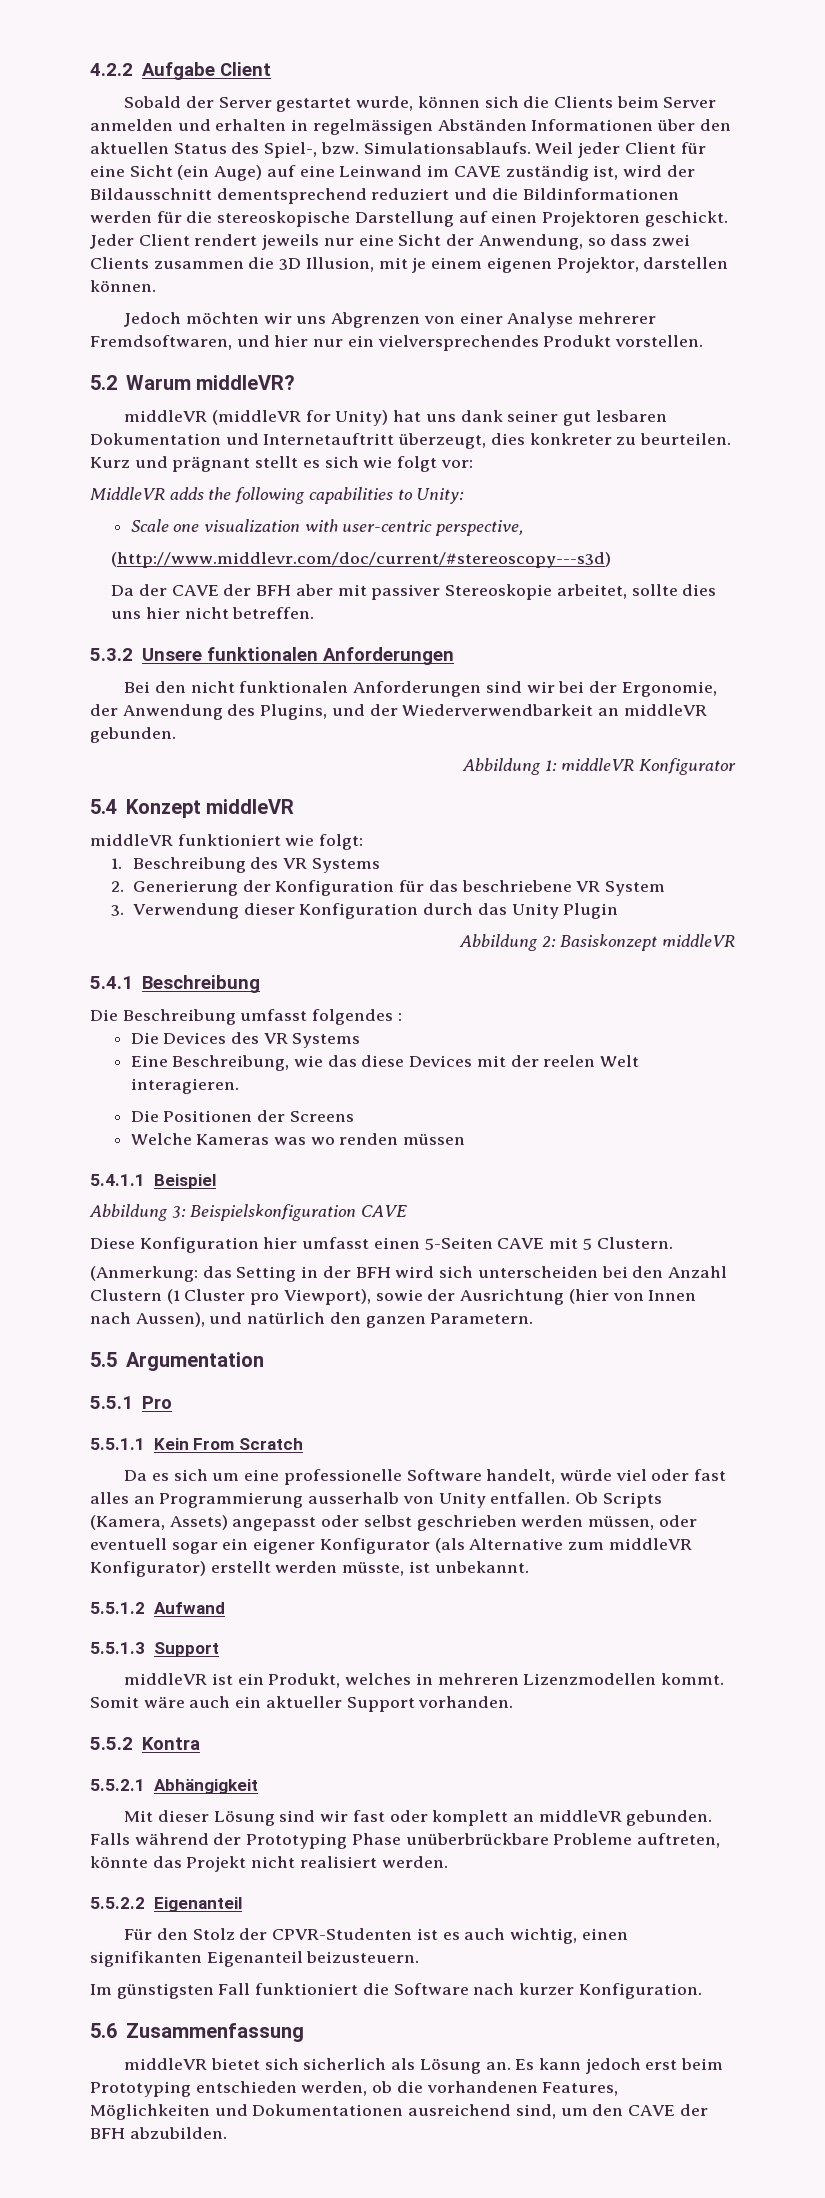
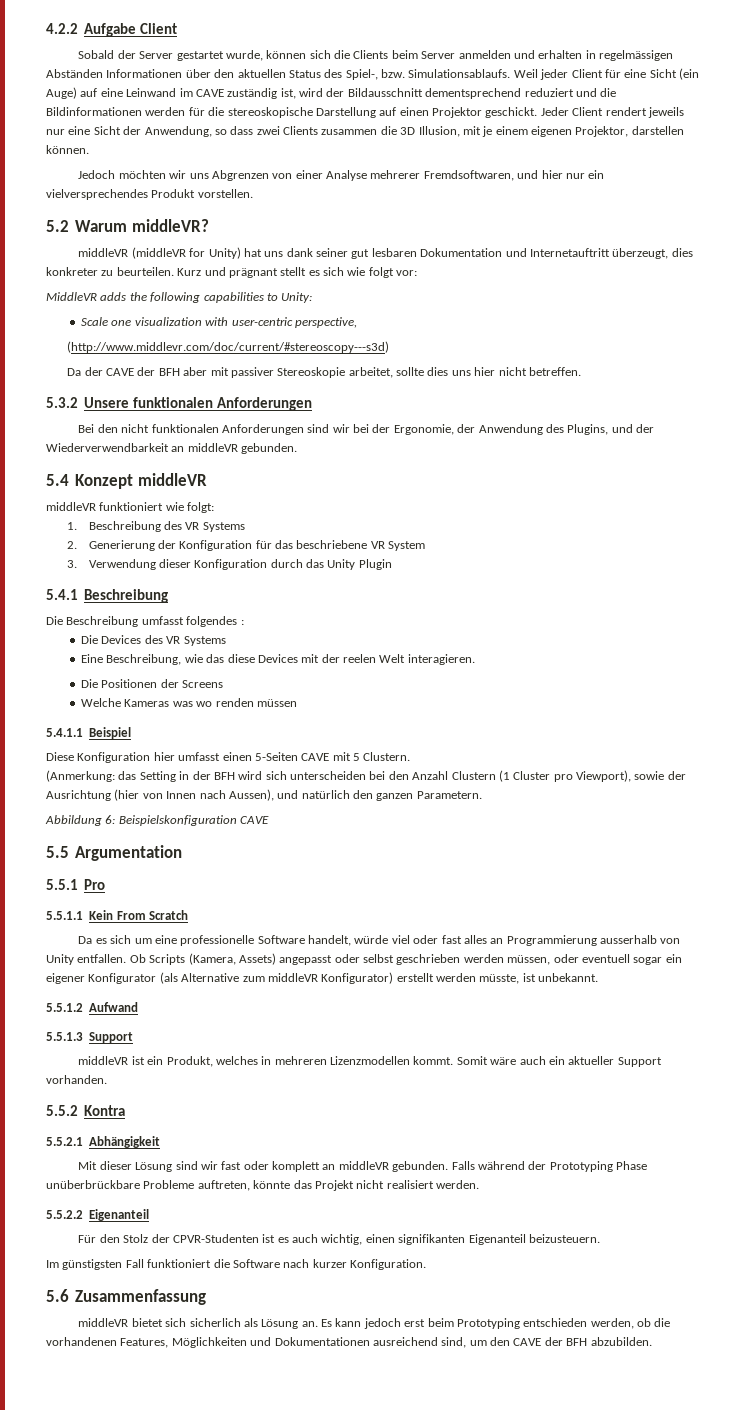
[542,211,641,227] Projektoren -> [432,107,482,118] Projektor
[461,758,737,775] // Abbildung 1: middleVR Konfigurator -> (298, 448) none
[458,934,736,951] // Abbildung 2: Basiskonzept middleVR -> (392, 564) none
[89,1204,408,1221] // Abbildung 3: Beispielskonfiguration CAVE -> (132, 733) none
(534, 1318) none -> [45,815,270,826] // Abbildung 6: Beispielskonfiguration CAVE

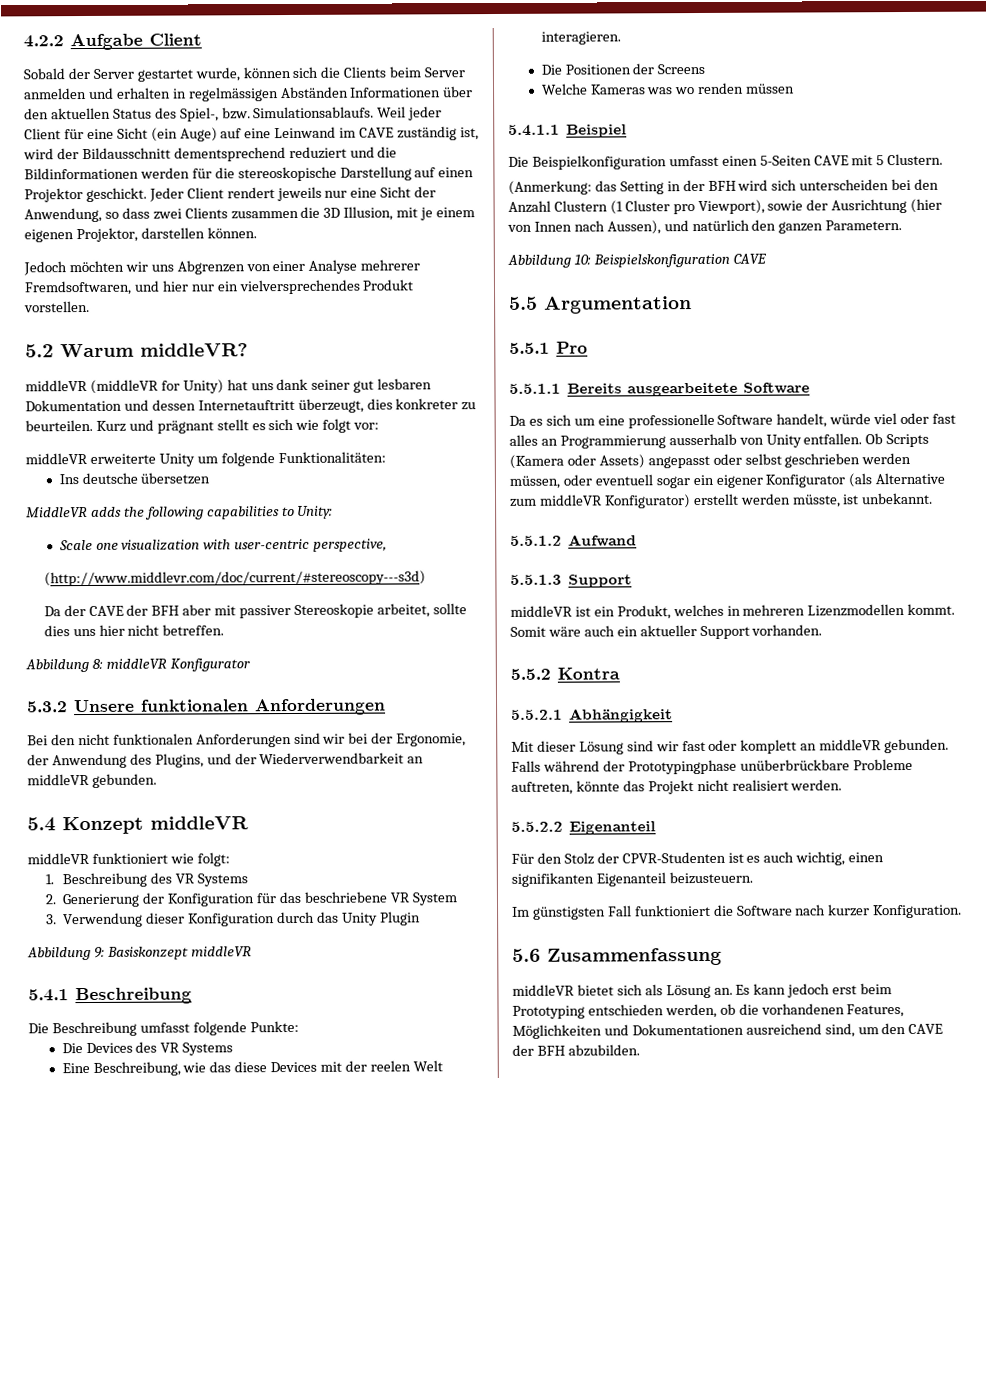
(527, 252) none -> [151,399,196,411] dessen
(418, 273) none -> [25,451,386,467] [58,472,211,485] // middleVR erweiterte Unity um folgende Funktionalitäten: // Ins deutsche übersetzen
(581, 371) none -> [25,658,250,673] // Abbildung 8: middleVR Konfigurator
(392, 564) none -> [27,946,252,961] // Abbildung 9: Basiskonzept middleVR
[186,616,244,627] folgendes : -> [192,1020,299,1036] folgende Punkte:
[46,752,175,763] Diese Konfiguration hier -> [508,155,667,170] Die Beispielkonfiguration
[105,815,116,824] 6: -> [573,254,591,265] 10:
[89,910,188,920] Kein From Scratch -> [567,382,811,397] Bereits ausgearbeitete Software
[188,953,236,965] (Kamera, -> [509,454,596,469] (Kamera oder
[549,1161,648,1172] Prototyping Phase -> [627,759,737,775] Prototypingphase
[189,1318,241,1327] sicherlich -> (643, 990) none

